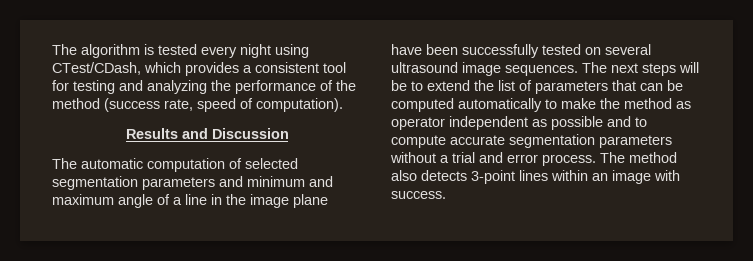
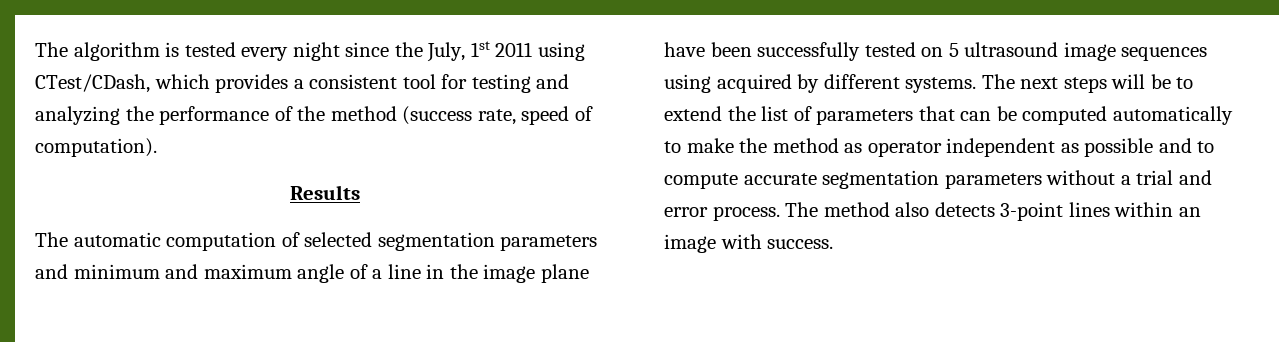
(271, 51) none -> [345,41,533,62] since the July, 1st 2011
[181,128,289,139] and Discussion -> (360, 192) none
[605,44,651,55] several -> [948,43,959,57] 5
[505,65,578,76] sequences. -> [1121,47,1208,61] [664,74,977,93] sequences using acquired by different systems.

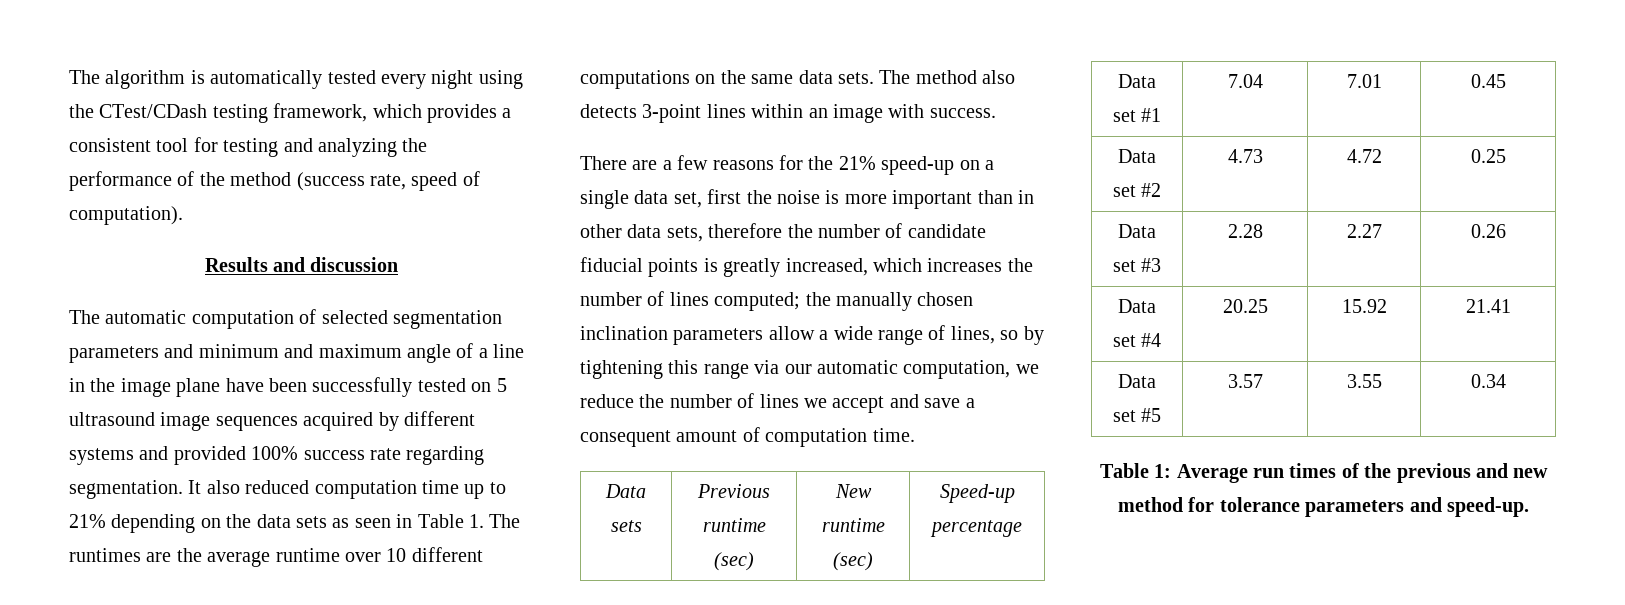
(180, 49) none -> [210,70,323,89] automatically
[345,41,585,62] [35,74,150,93] since the July, 1st 2011 using CTest/CDash, -> [478,70,523,89] [69,103,368,123] using the CTest/CDash testing framework,
(360, 192) none -> [273,257,399,272] and discussion
[664,74,711,93] using -> (298, 423) none
[905,74,1194,93] [664,106,1233,125] [664,138,1215,157] [664,170,1212,189] [664,206,780,221] systems. The next steps will be to extend the list of parameters that can be computed automatically to make the method as operator independent as possible and to compute accurate segmentation parameters without a trial and error process. -> [69,446,485,465] [69,480,506,499] [69,514,521,533] [69,547,483,567] [580,70,874,89] systems and provided 100% success rate regarding segmentation. It also reduced computation time up to 21% depending on the data sets as seen in Table 1. The runtimes are the average runtime over 10 different computations on the same data sets.
(834, 244) none -> [580,155,994,175] [580,189,1034,209] [580,223,986,242] [580,257,1033,277] [580,291,974,311] [580,325,1044,345] [580,360,1039,379] [580,393,975,413] [580,427,915,447] [605,484,646,498] [610,520,642,532] [697,484,770,498] [702,518,766,532] [714,552,754,571] [834,484,872,498] [821,518,885,532] [833,552,873,571] [939,484,1015,503] [930,520,1022,537] [1118,74,1156,88] [1112,108,1162,122] [1227,74,1263,88] [1346,74,1382,88] [1470,74,1506,88] [1118,149,1156,163] [1112,183,1162,197] [1227,149,1263,163] [1346,149,1382,163] [1470,149,1506,163] [1118,224,1156,238] [1112,258,1162,272] [1227,224,1263,238] [1346,224,1382,238] [1470,224,1506,238] [1118,299,1156,313] [1112,333,1162,347] [1222,299,1268,313] [1341,299,1387,313] [1465,299,1511,313] [1118,374,1156,388] [1112,408,1162,422] [1227,374,1263,388] [1346,374,1382,388] [1470,374,1506,388] [1099,463,1549,483] [1118,497,1529,517] // There are a few reasons for the 21% speed-up on a single data set, first the noise is more important than in other data sets, therefore the number of candidate fiducial points is greatly increased, which increases the number of lines computed; the manually chosen inclination parameters allow a wide range of lines, so by tightening this range via our automatic computation, we reduce the number of lines we accept and save a consequent amount of computation time. // Data sets | Previous runtime (sec) | New runtime (sec) | Speed-up percentage // Data set #1 | 7.04 | 7.01 | 0.45 // Data set #2 | 4.73 | 4.72 | 0.25 // Data set #3 | 2.28 | 2.27 | 0.26 // Data set #4 | 20.25 | 15.92 | 21.41 // Data set #5 | 3.57 | 3.55 | 0.34 // Table 1: Average run times of the previous and new method for tolerance parameters and speed-up.

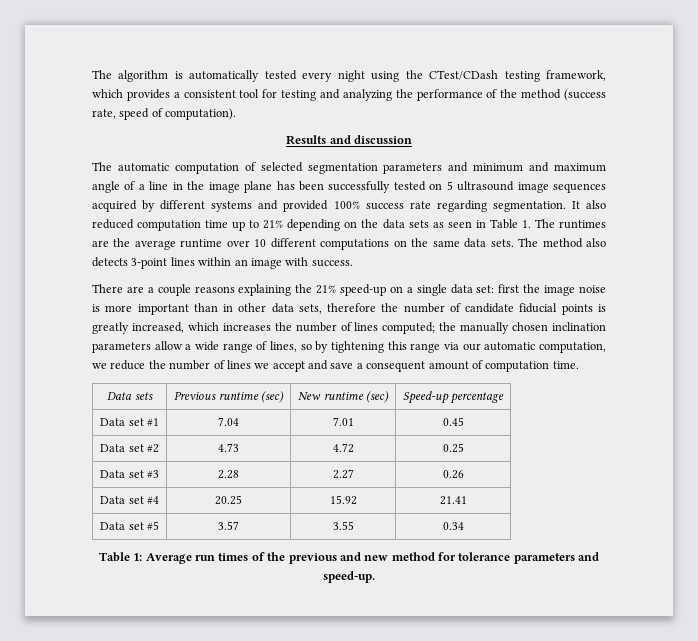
[225,378,264,392] have -> [276,181,295,190] has
[677,155,803,170] few reasons for -> [157,284,292,296] couple reasons explaining
[673,192,702,208] set, -> [476,285,495,293] set:
(772, 197) none -> [544,285,576,296] image

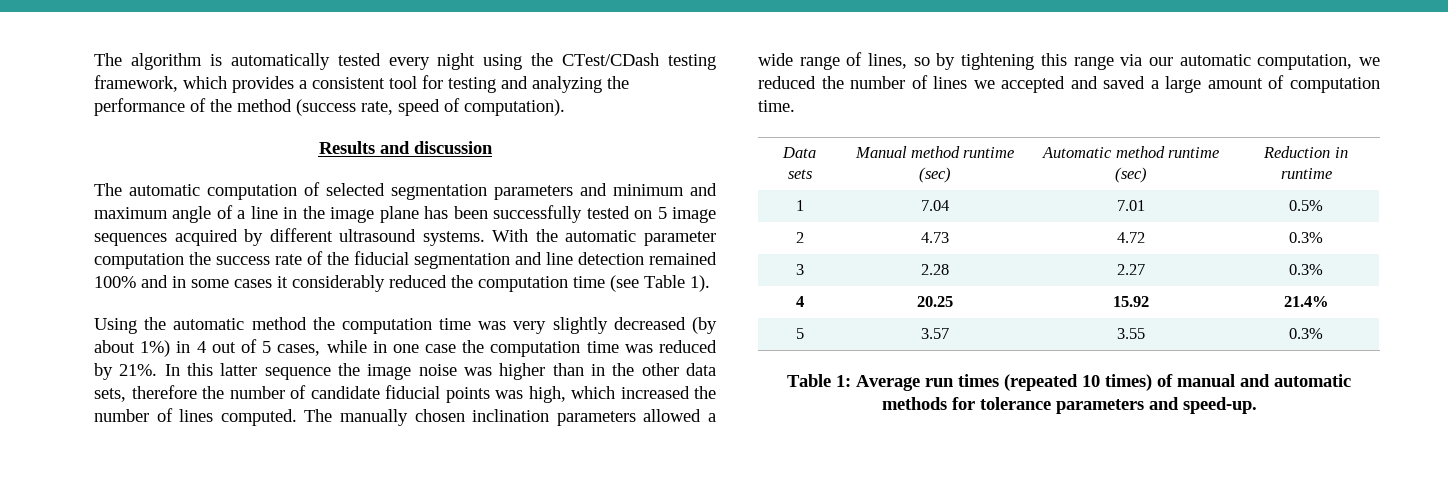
[457,181,515,191] ultrasound -> (667, 213) none
[211,200,606,212] [92,219,606,231] [92,238,606,250] [92,257,353,269] [92,284,606,296] [92,304,189,315] systems and provided 100% success rate regarding segmentation. It also reduced computation time up to 21% depending on the data sets as seen in Table 1. The runtimes are the average runtime over 10 different computations on the same data sets. The method also detects 3-point lines within an image with success. // There are a couple reasons explaining the 21% speed-up on a single data set: first the image noise is more important -> [339,229,716,246] [94,251,717,269] [94,275,710,292] [94,317,717,334] [94,339,717,357] [94,363,546,380] ultrasound systems. With the automatic parameter computation the success rate of the fiducial segmentation and line detection remained 100% and in some cases it considerably reduced the computation time (see Table 1). // Using the automatic method the computation time was very slightly decreased (by about 1%) in 4 out of 5 cases, while in one case the computation time was reduced by 21%. In this latter sequence the image noise was higher
(234, 308) none -> [612,363,635,376] the
[598,304,606,312] [92,322,457,334] is greatly increased, which increases the number of lines computed; the -> [495,386,716,403] [94,408,333,426] was high, which increased the number of lines computed. The
[154,341,183,350] allow -> [643,409,702,422] allowed
[110,360,146,370] reduce -> [758,76,816,89] reduced
[272,360,426,372] accept and save a consequent -> [1001,76,1202,93] accepted and saved a large
[174,391,284,403] [298,391,389,403] [402,391,505,404] [100,418,159,426] [218,417,239,426] [332,417,354,426] [442,417,464,426] [100,444,159,453] [218,443,239,452] [332,443,354,453] [442,443,464,453] [100,470,159,478] [218,470,239,479] [332,469,354,479] [442,470,464,479] [100,496,159,504] [215,495,242,505] [329,495,357,505] [439,496,467,505] [100,521,159,530] Previous runtime (sec) | New runtime (sec) | Speed-up percentage // Data set #1 | 7.04 | 7.01 | 0.45 // Data set #2 | 4.73 | 4.72 | 0.25 // Data set #3 | 2.28 | 2.27 | 0.26 // Data set #4 | 20.25 | 15.92 | 21.41 // Data set #5 -> [854,146,1015,158] [919,167,951,183] [1042,146,1219,158] [1115,167,1147,183] [1263,146,1348,158] [1280,168,1332,179] [795,200,804,211] [921,200,949,211] [1117,200,1145,211] [1289,200,1323,211] [795,232,804,243] [921,232,949,243] [1117,232,1145,243] [1289,232,1323,243] [795,264,804,275] [921,264,949,275] [1117,264,1145,275] [1289,264,1323,275] [795,296,804,307] [917,296,953,307] [1113,296,1149,307] [1283,296,1329,307] [795,328,804,339] Manual method runtime (sec) | Automatic method runtime (sec) | Reduction in runtime // 1 | 7.04 | 7.01 | 0.5% // 2 | 4.73 | 4.72 | 0.3% // 3 | 2.28 | 2.27 | 0.3% // 4 | 20.25 | 15.92 | 21.4% // 5
[442,522,464,530] 0.34 -> [1289,328,1323,339] 0.3%
[251,552,435,564] of the previous and new method -> [1004,374,1351,391] [881,397,947,410] (repeated 10 times) of manual and automatic methods

